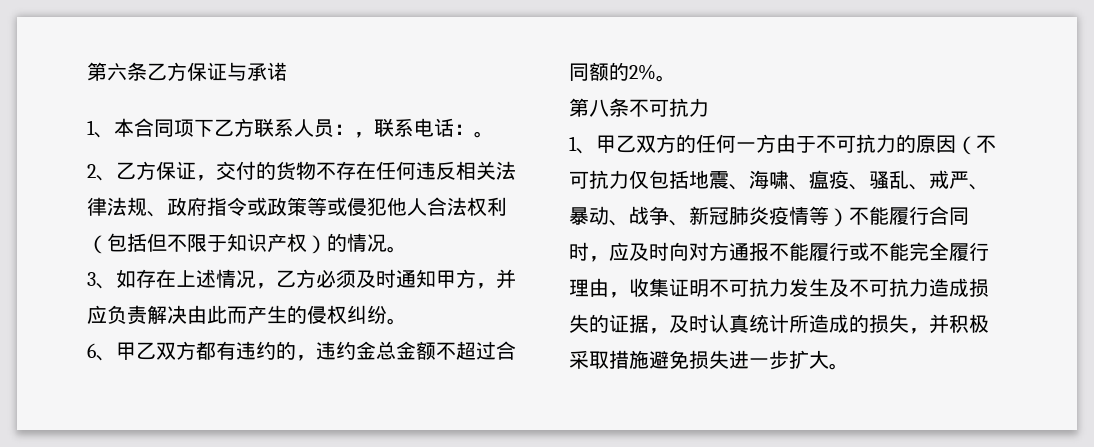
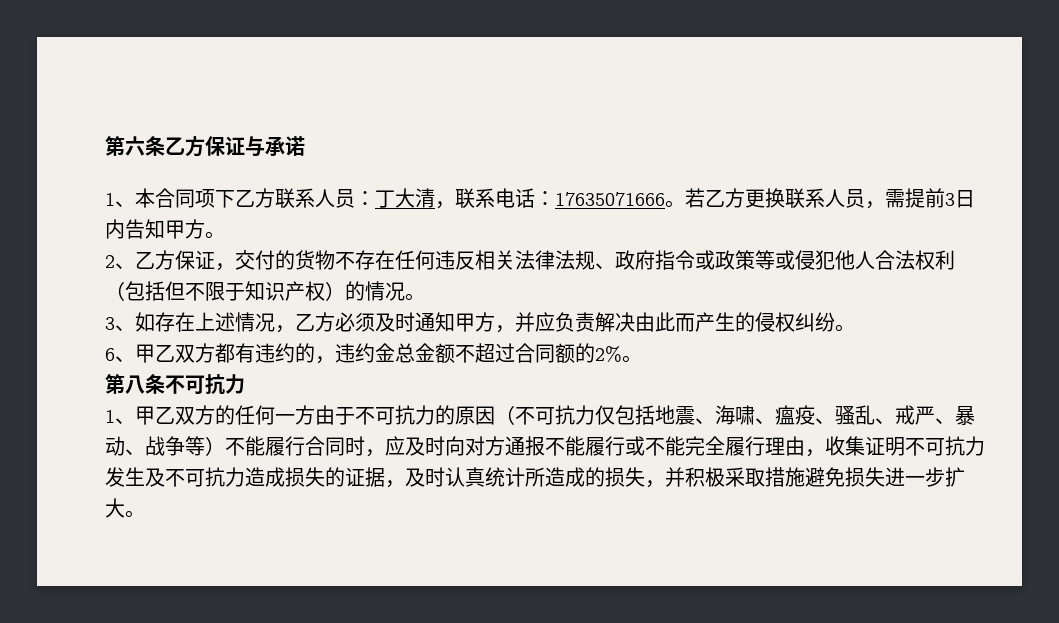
(354, 129) none -> [375,188,435,208] 丁大清
(474, 129) none -> [555,188,975,209] [105,219,205,239] 17635071666。若乙方更换联系人员，需提前3日内告知甲方
[669,206,809,226] 、新冠肺炎疫情 -> (185, 446) none

